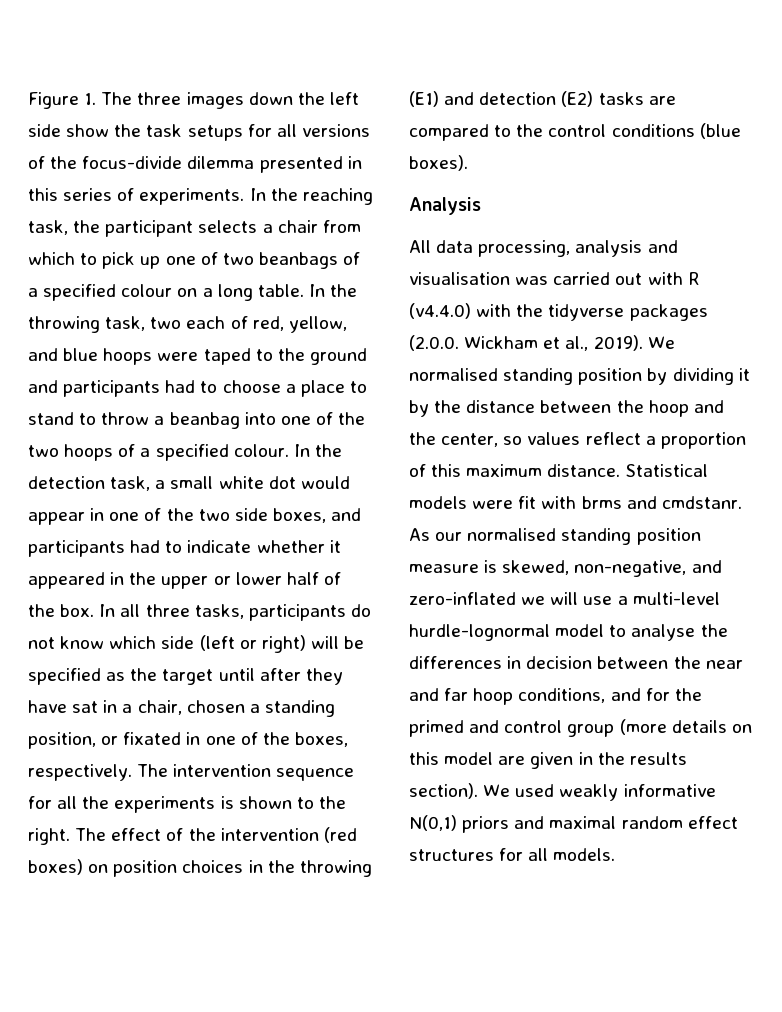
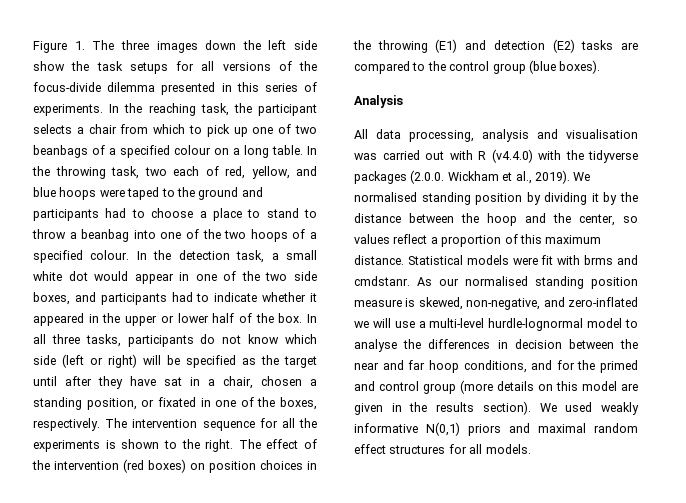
[611,124,695,137] conditions -> [492,63,526,74] group

